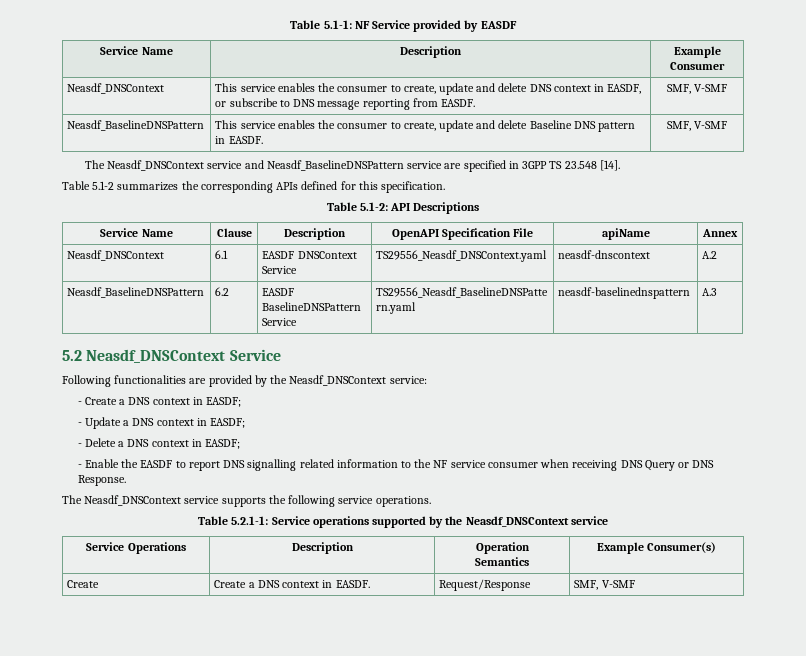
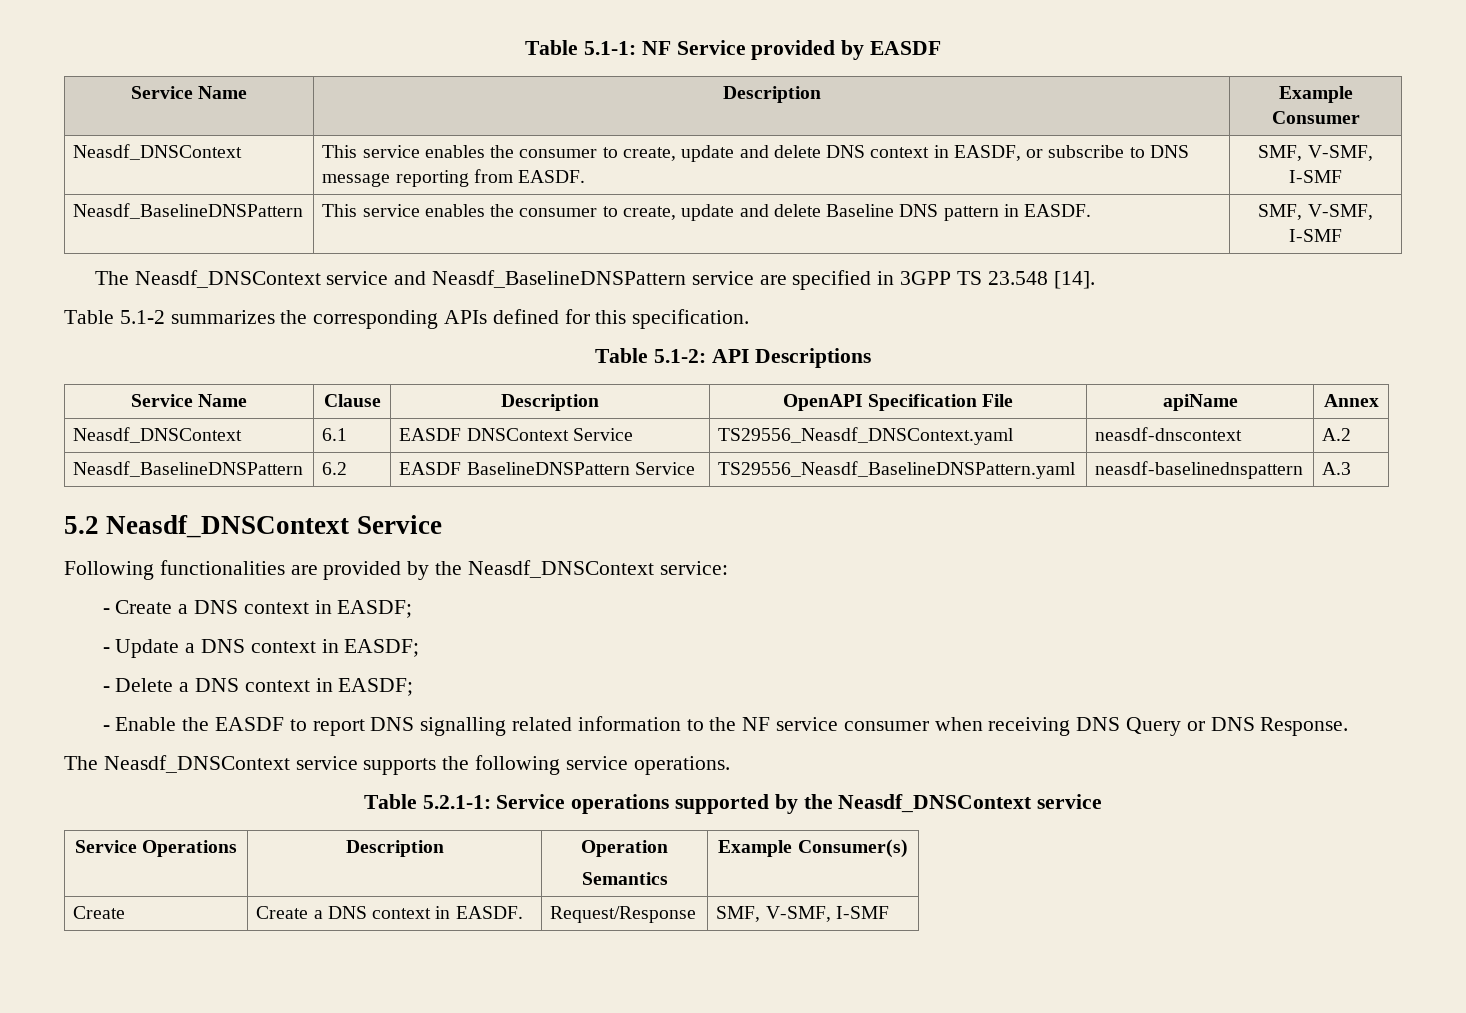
[694,84,728,92] V-SMF -> [1307,145,1373,161] [1289,170,1342,183] V-SMF, I-SMF
[694,121,728,129] V-SMF -> [1307,204,1373,220] [1289,229,1342,242] V-SMF, I-SMF
[601,580,635,588] V-SMF -> [765,906,889,922] V-SMF, I-SMF

